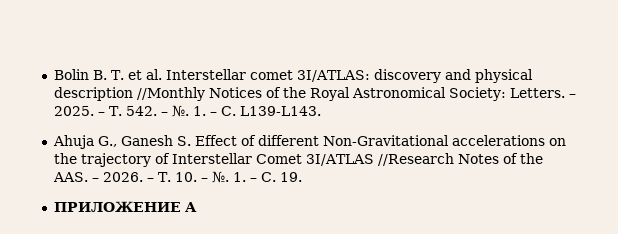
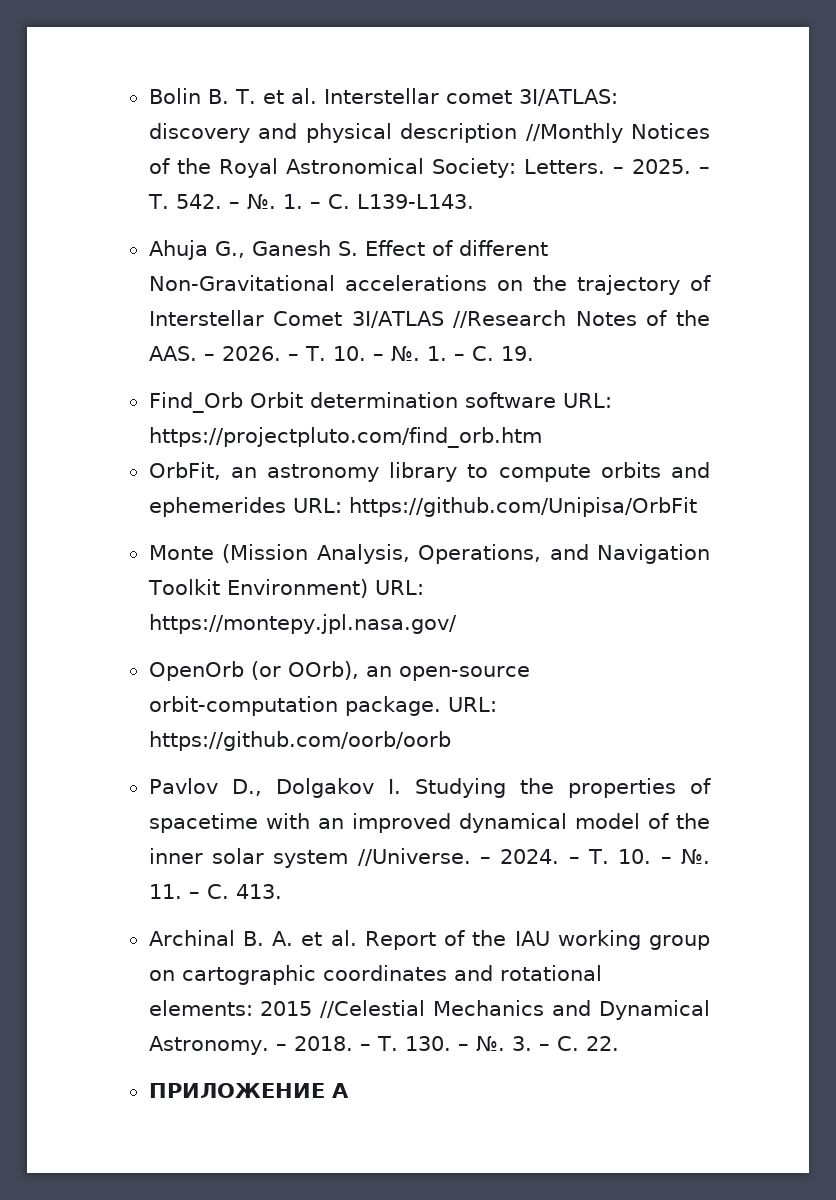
(302, 177) none -> [148,392,612,413] [148,427,542,448] [148,462,711,482] [148,497,697,517] [148,544,710,564] [147,579,424,598] [148,614,457,634] [148,661,530,681] [148,696,497,716] [148,731,451,751] [148,778,712,798] [148,813,710,833] [148,848,711,868] [148,884,282,899] [148,930,710,950] [148,965,602,985] [148,1000,710,1020] [148,1036,619,1055] // Find_Orb Orbit determination software URL: https://projectpluto.com/find_orb.htm // OrbFit, an astronomy library to compute orbits and ephemerides URL: https://github.com/Unipisa/OrbFit // Monte (Mission Analysis, Operations, and Navigation Toolkit Environment) URL: https://montepy.jpl.nasa.gov/ // OpenOrb (or OOrb), an open-source orbit-computation package. URL: https://github.com/oorb/oorb // Pavlov D., Dolgakov I. Studying the properties of spacetime with an improved dynamical model of the inner solar system //Universe. – 2024. – Т. 10. – №. 11. – С. 413. // Archinal B. A. et al. Report of the IAU working group on cartographic coordinates and rotational elements: 2015 //Celestial Mechanics and Dynamical Astronomy. – 2018. – Т. 130. – №. 3. – С. 22.

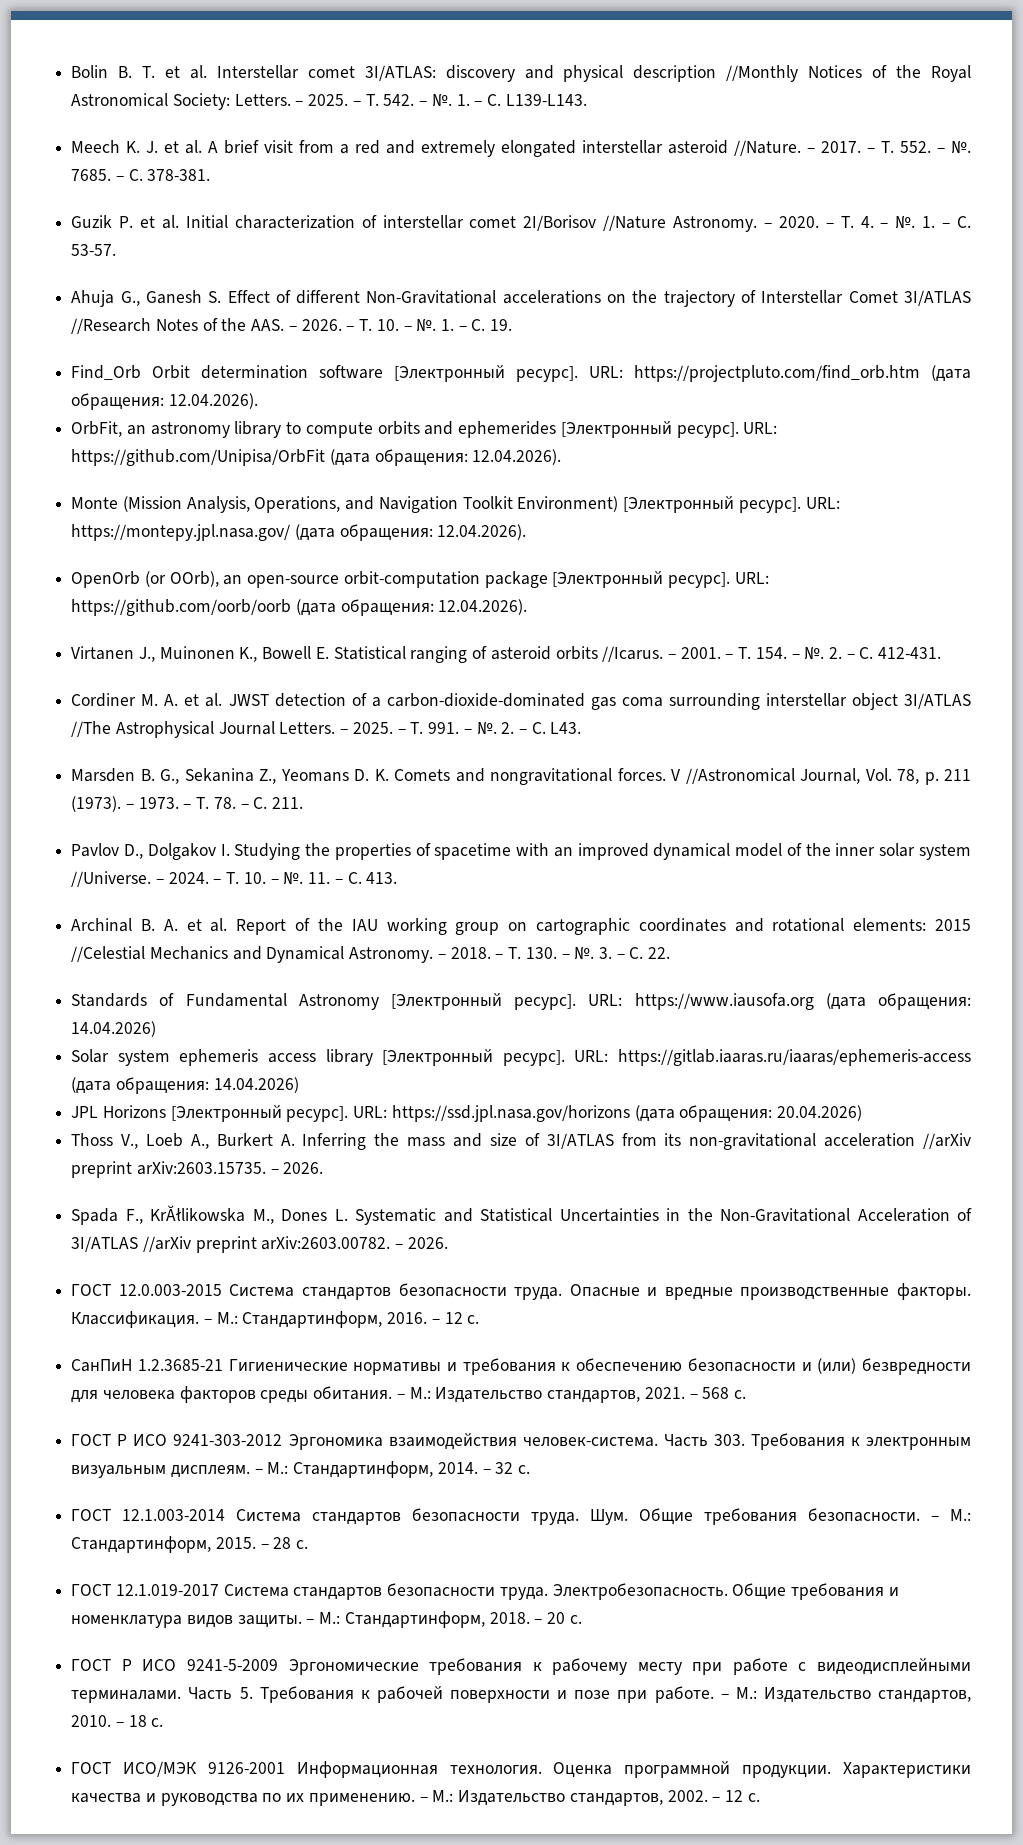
(474, 201) none -> [71,140,972,157] [71,169,211,181] [71,215,971,232] [71,244,117,256] // Meech K. J. et al. A brief visit from a red and extremely elongated interstellar asteroid //Nature. – 2017. – Т. 552. – №. 7685. – С. 378-381. // Guzik P. et al. Initial characterization of interstellar comet 2I/Borisov //Nature Astronomy. – 2020. – Т. 4. – №. 1. – С. 53-57.
(556, 400) none -> [394,365,579,382] [Электронный ресурс].
(542, 437) none -> [931,365,971,382] [71,393,258,410] (дата обращения: 12.04.2026).
(286, 507) none -> [560,421,739,438] [Электронный ресурс].
(697, 507) none -> [329,449,562,466] (дата обращения: 12.04.2026).
(368, 588) none -> [623,496,801,513] [Электронный ресурс].
(457, 624) none -> [294,524,527,541] (дата обращения: 12.04.2026).
[344,696,441,716] package. -> [484,571,731,588] package [Электронный ресурс].
(451, 741) none -> [295,599,528,616] [71,646,942,663] [71,693,971,710] [71,721,582,738] [71,768,971,785] [71,796,304,812] (дата обращения: 12.04.2026). // Virtanen J., Muinonen K., Bowell E. Statistical ranging of asteroid orbits //Icarus. – 2001. – Т. 154. – №. 2. – С. 412-431. // Cordiner M. A. et al. JWST detection of a carbon-dioxide-dominated gas coma surrounding interstellar object 3I/ATLAS //The Astrophysical Journal Letters. – 2025. – Т. 991. – №. 2. – С. L43. // Marsden B. G., Sekanina Z., Yeomans D. K. Comets and nongravitational forces. V //Astronomical Journal, Vol. 78, p. 211 (1973). – 1973. – Т. 78. – С. 211.
[148,1083,349,1098] ПРИЛОЖЕНИЕ А -> [71,993,972,1010] [71,1021,157,1037] [71,1049,971,1066] [71,1077,299,1094] [71,1105,863,1122] [71,1133,972,1150] [71,1161,324,1178] [71,1205,972,1225] [71,1236,448,1253] [71,1283,972,1300] [71,1311,480,1328] [71,1358,972,1375] [71,1386,746,1403] [71,1433,972,1450] [71,1461,531,1478] [71,1508,972,1525] [71,1536,309,1553] [71,1583,899,1600] [71,1611,582,1628] [71,1658,971,1675] [71,1686,971,1703] [71,1715,164,1727] [71,1761,971,1778] [71,1790,760,1806] Standards of Fundamental Astronomy [Электронный ресурс]. URL: https://www.iausofa.org (дата обращения: 14.04.2026) // Solar system ephemeris access library [Электронный ресурс]. URL: https://gitlab.iaaras.ru/iaaras/ephemeris-access (дата обращения: 14.04.2026) // JPL Horizons [Электронный ресурс]. URL: https://ssd.jpl.nasa.gov/horizons (дата обращения: 20.04.2026) // Thoss V., Loeb A., Burkert A. Inferring the mass and size of 3I/ATLAS from its non-gravitational acceleration //arXiv preprint arXiv:2603.15735. – 2026. // Spada F., KrĂłlikowska M., Dones L. Systematic and Statistical Uncertainties in the Non-Gravitational Acceleration of 3I/ATLAS //arXiv preprint arXiv:2603.00782. – 2026. // ГОСТ 12.0.003-2015 Система стандартов безопасности труда. Опасные и вредные производственные факторы. Классификация. – М.: Стандартинформ, 2016. – 12 с. // СанПиН 1.2.3685-21 Гигиенические нормативы и требования к обеспечению безопасности и (или) безвредности для человека факторов среды обитания. – М.: Издательство стандартов, 2021. – 568 с. // ГОСТ Р ИСО 9241-303-2012 Эргономика взаимодействия человек-система. Часть 303. Требования к электронным визуальным дисплеям. – М.: Стандартинформ, 2014. – 32 с. // ГОСТ 12.1.003-2014 Система стандартов безопасности труда. Шум. Общие требования безопасности. – М.: Стандартинформ, 2015. – 28 с. // ГОСТ 12.1.019-2017 Система стандартов безопасности труда. Электробезопасность. Общие требования и номенклатура видов защиты. – М.: Стандартинформ, 2018. – 20 с. // ГОСТ Р ИСО 9241-5-2009 Эргономические требования к рабочему месту при работе с видеодисплейными терминалами. Часть 5. Требования к рабочей поверхности и позе при работе. – М.: Издательство стандартов, 2010. – 18 с. // ГОСТ ИСО/МЭК 9126-2001 Информационная технология. Оценка программной продукции. Характеристики качества и руководства по их применению. – М.: Издательство стандартов, 2002. – 12 с.

